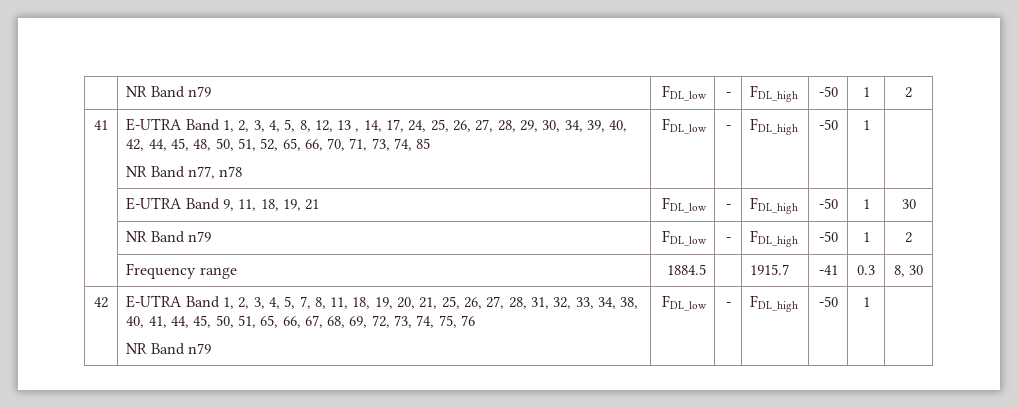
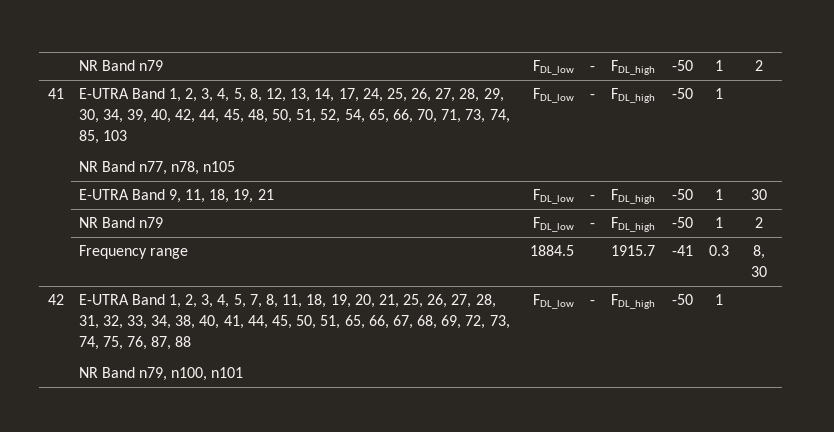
[337,120,360,132] 13 , -> [290,88,311,102] 13,
(279, 144) none -> [344,109,365,123] 54,
[416,138,431,149] 85 -> [78,130,127,144] 85, 103
[219,166,243,177] n78 -> [171,161,236,175] n78, n105
[461,315,476,326] [126,343,211,355] 76 // NR Band n79 -> [126,336,192,350] [78,367,244,381] 76, 87, 88 // NR Band n79, n100, n101

